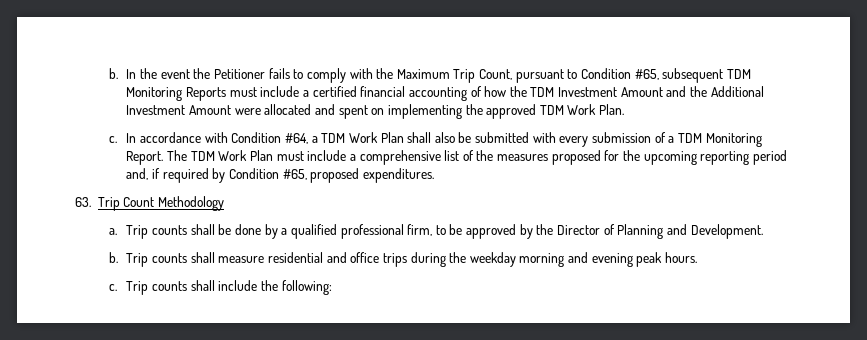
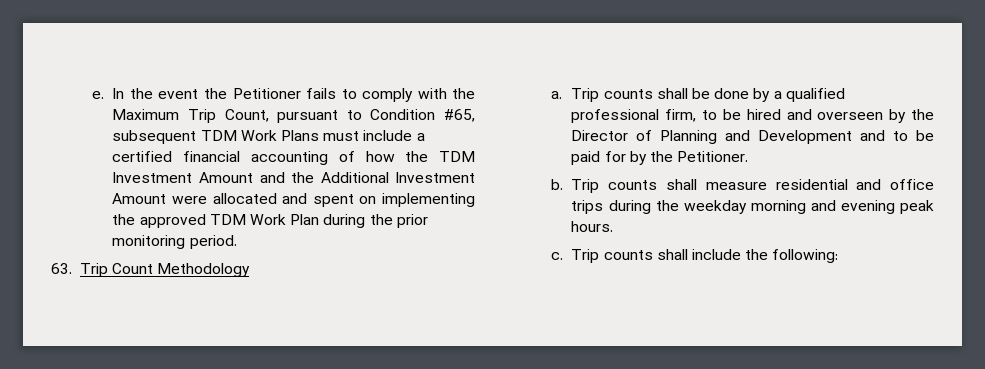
[109,68,119,79] b. -> [91,91,104,99] e.
[126,87,227,101] Monitoring Reports -> [240,130,320,141] Work Plans
[599,104,625,115] [109,132,762,147] [126,150,787,165] [126,168,434,183] Plan. // c. In accordance with Condition #64, a TDM Work Plan shall also be submitted with every submission of a TDM Monitoring Report. The TDM Work Plan must include a comprehensive list of the measures proposed for the upcoming reporting period and, if required by Condition #65, proposed expenditures. -> [290,214,428,228] [112,235,237,249] Plan during the prior monitoring period.
[466,224,517,239] approved -> [746,109,884,120] hired and overseen
[690,224,763,239] Development. -> [758,130,934,144] [571,151,749,165] Development and to be paid for by the Petitioner.

